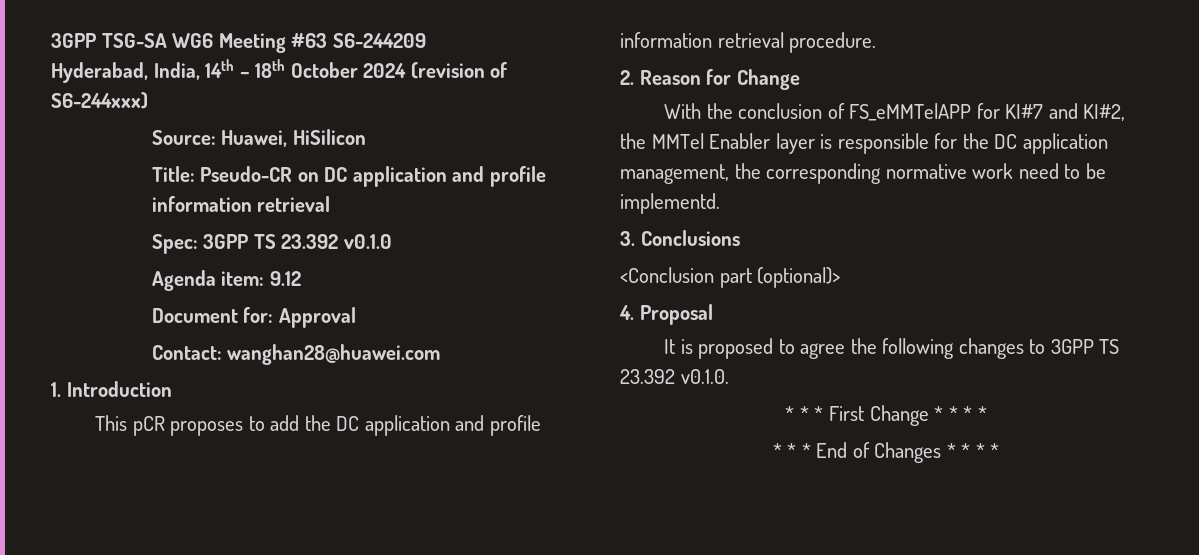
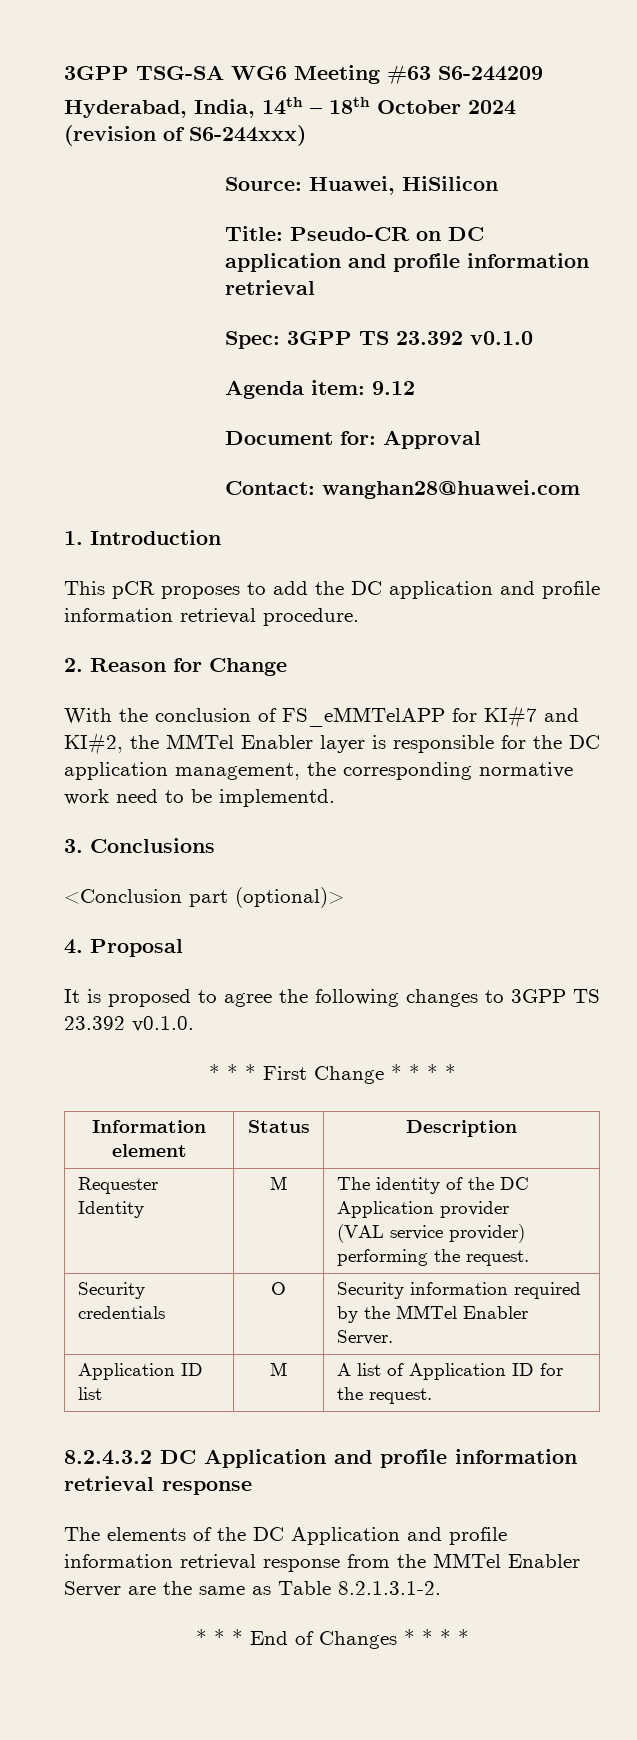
(987, 413) none -> [92,1120,206,1133] [111,1144,187,1157] [247,1120,310,1133] [406,1120,517,1137] [77,1177,158,1194] [77,1201,144,1218] [270,1176,287,1190] [336,1177,529,1194] [336,1201,509,1218] [336,1224,525,1243] [336,1249,529,1266] [77,1282,145,1299] [77,1306,165,1319] [271,1282,286,1295] [336,1282,581,1299] [336,1305,528,1323] [336,1330,393,1345] [77,1363,203,1380] [77,1387,102,1400] [270,1362,287,1376] [336,1363,563,1380] [336,1387,432,1404] [64,1449,577,1468] [64,1476,252,1495] [64,1527,507,1545] [64,1553,580,1572] [64,1581,441,1597] // Information element | Status | Description // Requester Identity | M | The identity of the DC Application provider // (VAL service provider) performing the request. // Security credentials | O | Security information required by the MMTel Enabler Server. // Application ID list | M | A list of Application ID for the request. // 8.2.4.3.2 DC Application and profile information retrieval response // The elements of the DC Application and profile information retrieval response from the MMTel Enabler Server are the same as Table 8.2.1.3.1-2.

